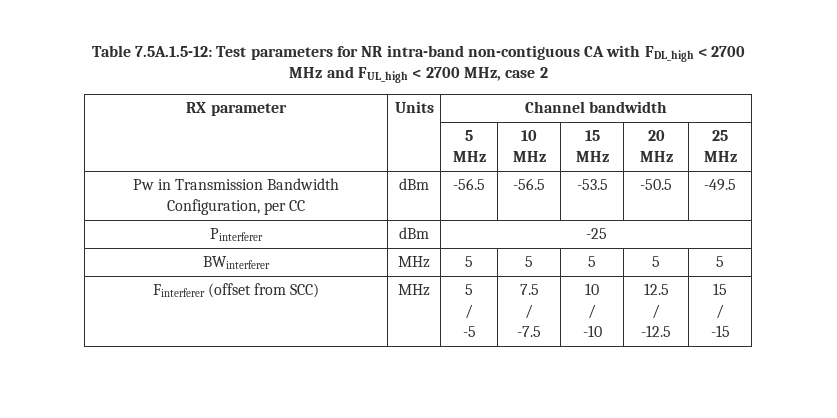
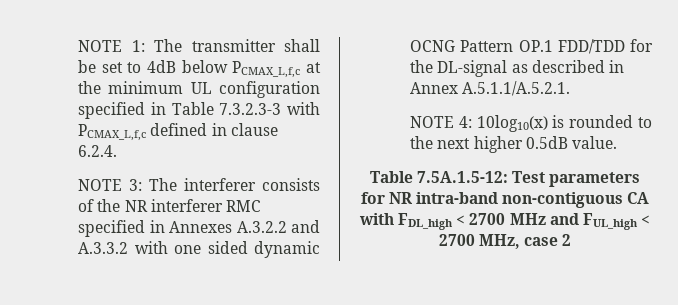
(91, 51) none -> [78,39,320,52] [78,60,321,78] [78,81,320,98] [78,102,320,119] [78,123,278,141] [78,145,118,157] [78,178,320,191] [78,199,261,212] [78,220,320,237] [78,241,320,258] [410,39,653,54] [410,60,624,77] [410,81,571,96] [410,115,652,132] [410,136,617,153] NOTE 1: The transmitter shall be set to 4dB below PCMAX_L,f,c at the minimum UL configuration specified in Table 7.3.2.3-3 with PCMAX_L,f,c defined in clause 6.2.4. // NOTE 3: The interferer consists of the NR interferer RMC specified in Annexes A.3.2.2 and A.3.3.2 with one sided dynamic OCNG Pattern OP.1 FDD/TDD for the DL-signal as described in Annex A.5.1.1/A.5.2.1. // NOTE 4: 10log10(x) is rounded to the next higher 0.5dB value. //
[186,102,287,116] [394,101,434,113] [524,101,668,113] [465,130,473,141] [452,151,486,162] [521,130,537,141] [512,151,546,162] [584,130,600,141] [575,151,609,162] [647,130,665,141] [639,151,673,162] [712,130,728,141] [703,151,737,162] [132,178,340,190] [166,199,306,215] [399,178,429,190] [453,178,485,190] [513,178,545,190] [576,179,608,190] [640,179,672,190] [704,179,736,191] [210,228,263,241] [399,227,429,239] [585,228,607,239] [203,256,270,269] [398,256,430,268] [465,256,473,267] [525,256,533,267] [588,256,596,267] [652,256,660,267] [716,256,724,267] [152,283,320,298] [398,284,430,296] [465,284,473,295] [465,304,473,319] [462,326,476,337] [519,284,539,295] [525,304,533,319] [517,326,541,337] [585,283,599,295] [588,304,596,319] [582,325,602,337] [643,283,669,295] [652,304,660,319] [641,325,671,337] [713,283,727,295] [716,304,724,319] [710,325,730,337] // RX parameter | Units | Channel bandwidth // | | 5 MHz | 10 MHz | 15 MHz | 20 MHz | 25 MHz // Pw in Transmission Bandwidth Configuration, per CC | dBm | -56.5 | -56.5 | -53.5 | -50.5 | -49.5 // Pinterferer | dBm | -25 // BWinterferer | MHz | 5 | 5 | 5 | 5 | 5 // Finterferer (offset from SCC) | MHz | 5 // / // -5 | 7.5 // / // -7.5 | 10 // / // -10 | 12.5 // / // -12.5 | 15 // / // -15 -> (572, 240) none

